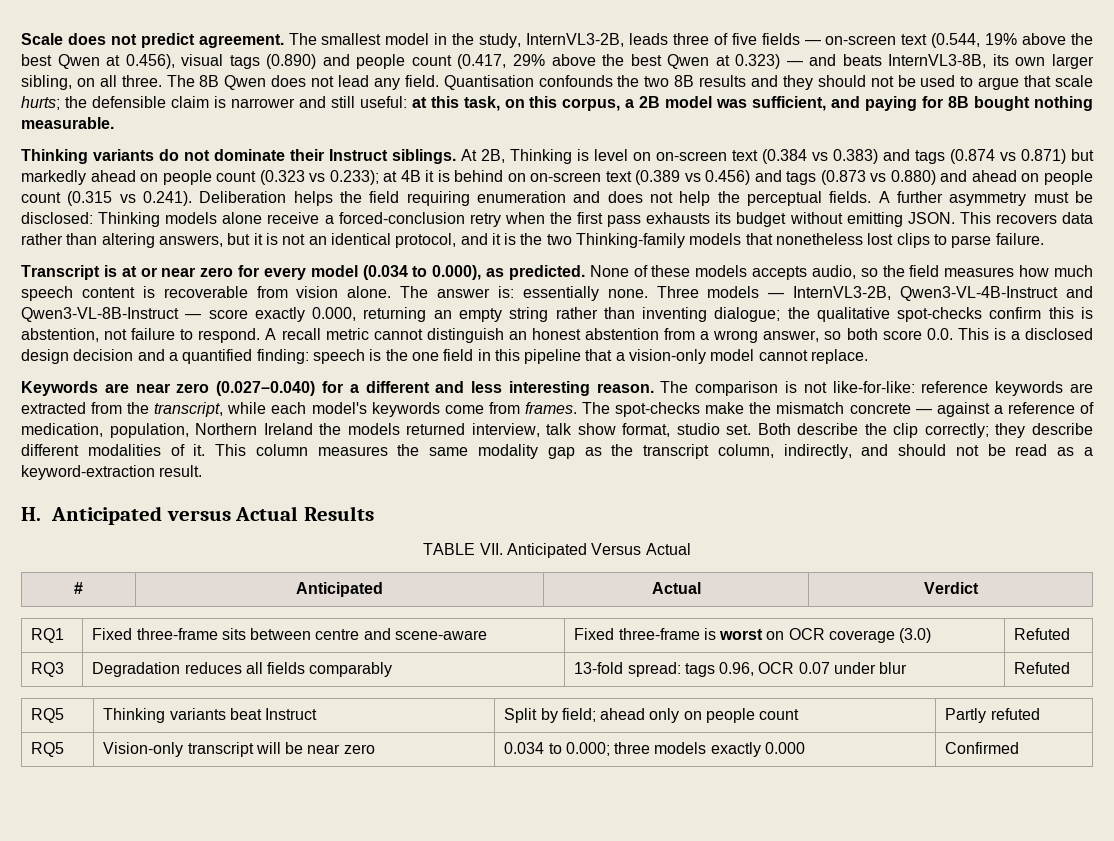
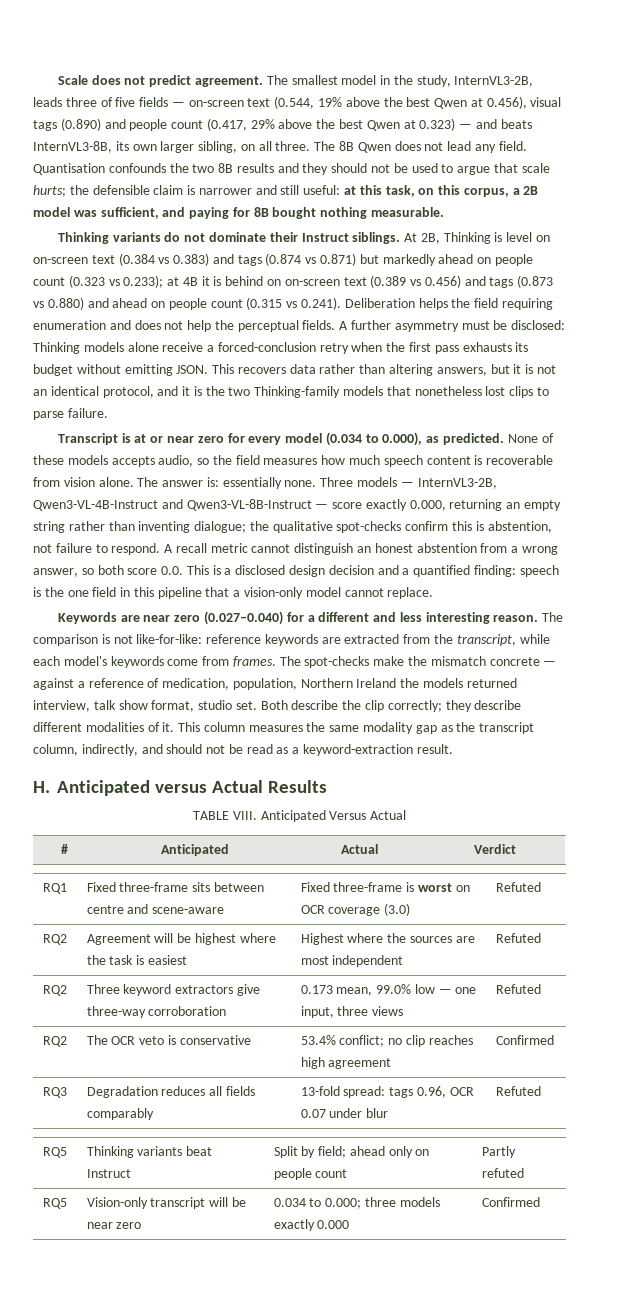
[479,543,503,555] VII. -> [232,811,257,820] VIII.
(1071, 634) none -> [42,934,67,945] [86,933,276,945] [86,955,187,965] [300,933,475,945] [300,955,404,967] [495,933,541,943] [42,985,67,996] [86,984,260,996] [86,1006,227,1018] [300,984,477,996] [300,1006,404,1018] [495,984,541,994] [42,1036,67,1047] [86,1035,251,1045] [300,1035,473,1047] [300,1057,392,1069] [495,1035,554,1045] // RQ2 | Agreement will be highest where the task is easiest | Highest where the sources are most independent | Refuted // RQ2 | Three keyword extractors give three-way corroboration | 0.173 mean, 99.0% low — one input, three views | Refuted // RQ2 | The OCR veto is conservative | 53.4% conflict; no clip reaches high agreement | Confirmed

